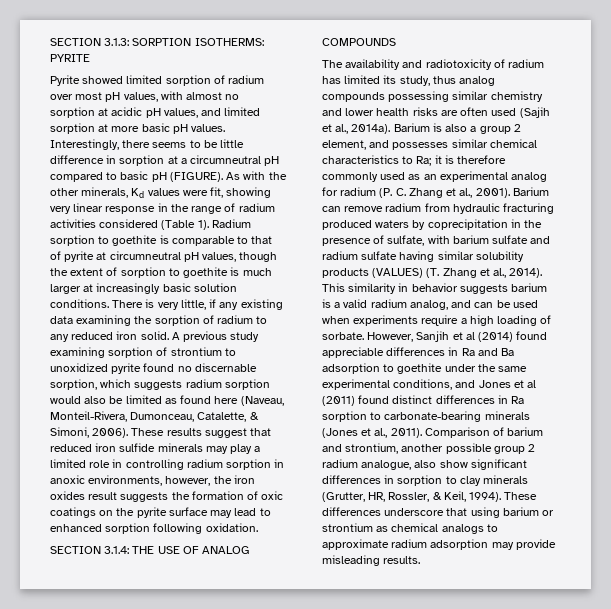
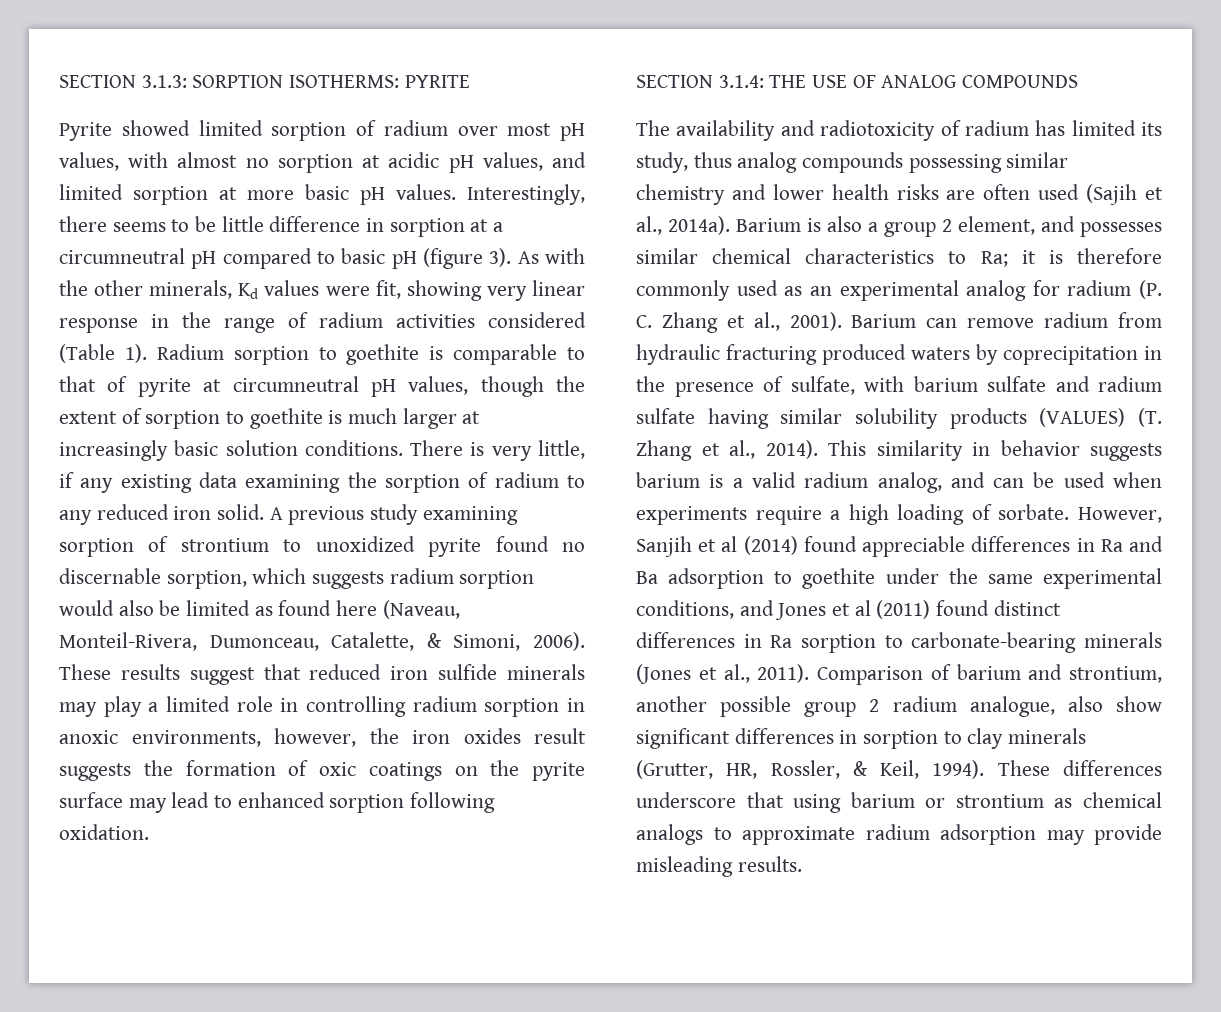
[169,172,223,182] (FIGURE). -> [422,248,512,269] (figure 3).

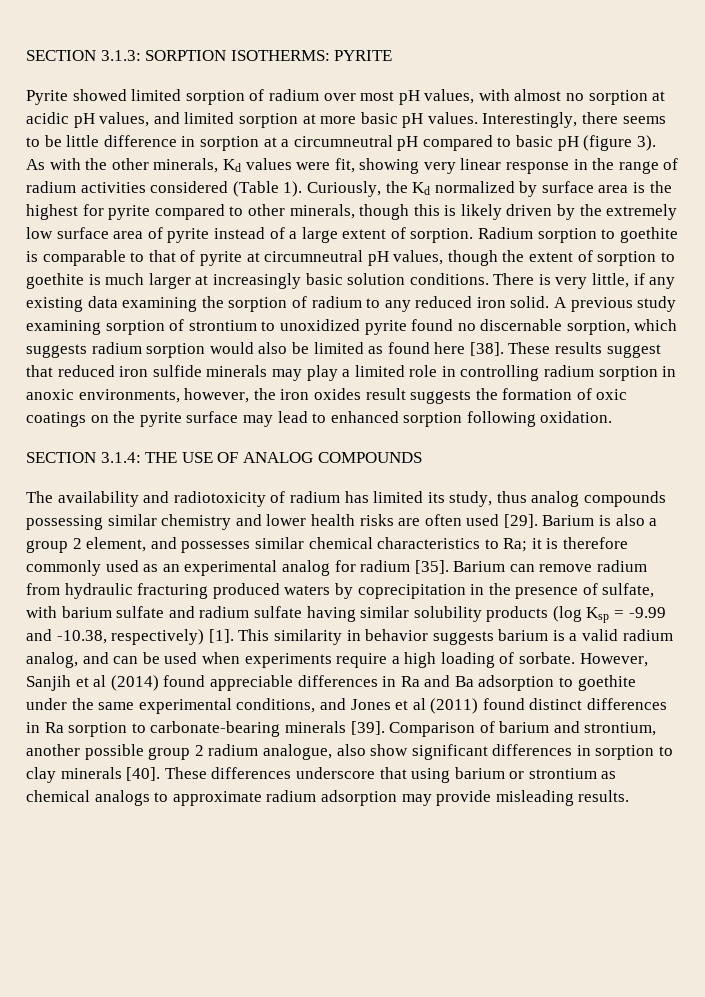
(147, 353) none -> [306,181,672,197] [26,204,678,220] [26,227,474,243] Curiously, the Kd normalized by surface area is the highest for pyrite compared to other minerals, though this is likely driven by the extremely low surface area of pyrite instead of a large extent of sorption.
[382,600,460,619] [59,632,586,651] (Naveau, Monteil-Rivera, Dumonceau, Catalette, & Simoni, 2006). -> [469,342,504,356] [38].
[1086,184,1163,205] [636,216,730,235] (Sajih et al., 2014a). -> [503,514,538,528] [29].
[1139,280,1162,299] [636,312,842,333] (P. C. Zhang et al., 2001). -> [414,560,449,574] [35].
[1039,408,1162,427] [636,440,818,461] (VALUES) (T. Zhang et al., 2014). -> [552,606,666,623] [26,629,234,645] (log Ksp = -9.99 and -10.38, respectively) [1].
[636,664,810,684] (Jones et al., 2011). -> [350,721,385,735] [39].
[636,760,985,779] (Grutter, HR, Rossler, & Keil, 1994). -> [126,767,161,781] [40].

